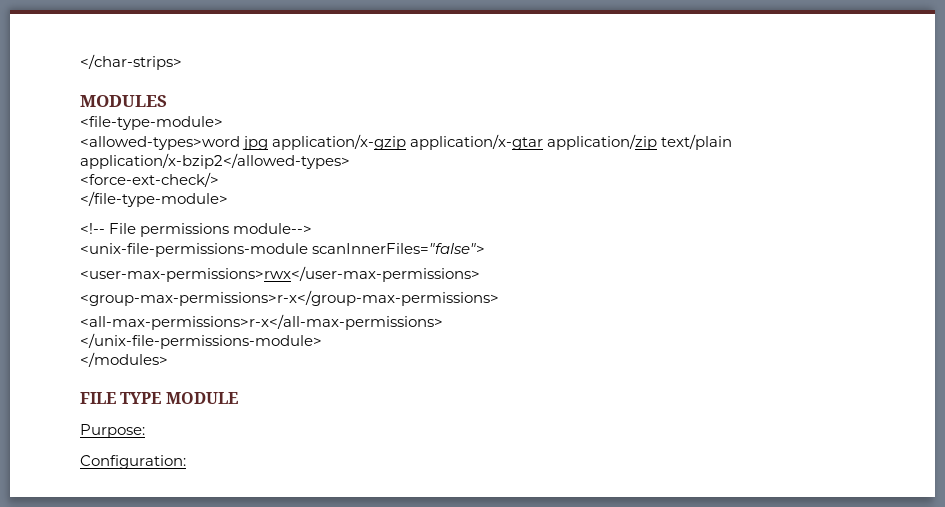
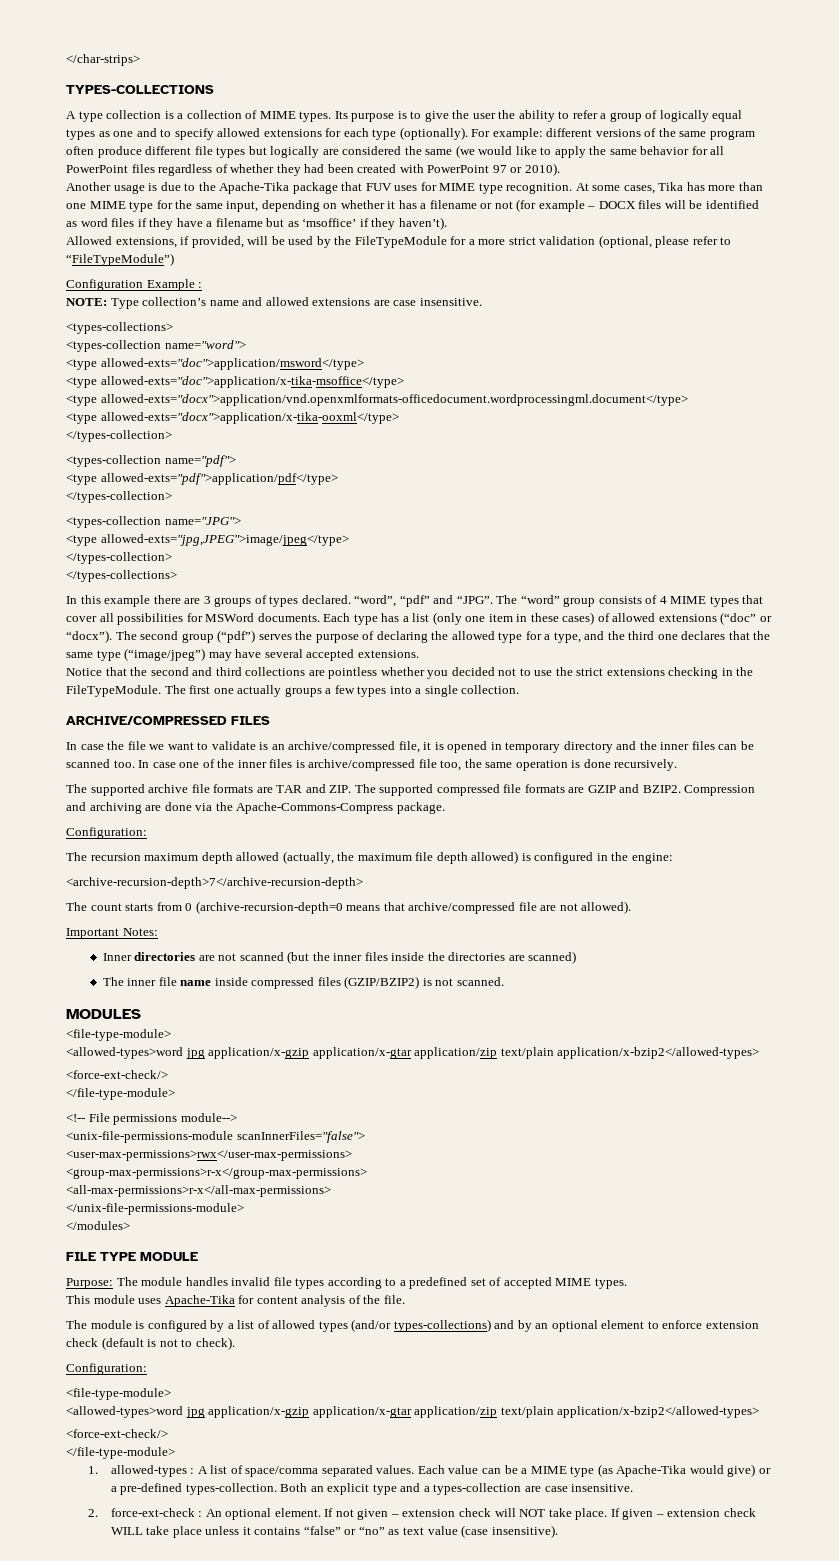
(182, 62) none -> [66,85,214,94] [66,110,743,122] [66,127,755,140] [66,145,725,158] [66,163,560,176] [66,182,763,194] [66,199,759,212] [66,217,447,230] [66,235,732,248] [66,253,174,266] [66,279,203,291] [66,297,482,309] [66,322,173,334] [66,340,246,352] [66,358,364,370] [66,376,404,388] [66,394,688,406] [66,412,399,424] [66,430,172,442] [66,455,236,467] [66,473,338,485] [66,491,172,503] [66,516,241,528] [66,534,349,546] [66,552,172,564] [66,570,177,582] [66,595,764,607] [66,612,772,625] [66,630,771,643] [66,648,419,661] [66,667,754,679] [66,685,520,697] [66,716,270,725] [66,741,754,753] [66,759,678,771] [66,784,756,796] [66,802,445,814] [66,827,147,839] [66,851,673,864] [66,877,363,889] [66,901,632,914] [66,928,158,939] [102,951,577,964] [102,976,504,989] // TYPES-COLLECTIONS // A type collection is a collection of MIME types. Its purpose is to give the user the ability to refer a group of logically equal types as one and to specify allowed extensions for each type (optionally). For example: different versions of the same program often produce different file types but logically are considered the same (we would like to apply the same behavior for all PowerPoint files regardless of whether they had been created with PowerPoint 97 or 2010). // Another usage is due to the Apache-Tika package that FUV uses for MIME type recognition. At some cases, Tika has more than one MIME type for the same input, depending on whether it has a filename or not (for example – DOCX files will be identified as word files if they have a filename but as ‘msoffice’ if they haven’t). // Allowed extensions, if provided, will be used by the FileTypeModule for a more strict validation (optional, please refer to “FileTypeModule”) // Configuration Example : // NOTE: Type collection’s name and allowed extensions are case insensitive. // <types-collections> // <types-collection name="word"> // <type allowed-exts="doc">application/msword</type> // <type allowed-exts="doc">application/x-tika-msoffice</type> // <type allowed-exts="docx">application/vnd.openxmlformats-officedocument.wordprocessingml.document</type> // <type allowed-exts="docx">application/x-tika-ooxml</type> // </types-collection> // <types-collection name="pdf"> // <type allowed-exts="pdf">application/pdf</type> // </types-collection> // <types-collection name="JPG"> // <type allowed-exts="jpg,JPEG">image/jpeg</type> // </types-collection> // </types-collections> // In this example there are 3 groups of types declared. “word”, “pdf” and “JPG”. The “word” group consists of 4 MIME types that cover all possibilities for MSWord documents. Each type has a list (only one item in these cases) of allowed extensions (“doc” or “docx”). The second group (“pdf”) serves the purpose of declaring the allowed type for a type, and the third one declares that the same type (“image/jpeg”) may have several accepted extensions. // Notice that the second and third collections are pointless whether you decided not to use the strict extensions checking in the FileTypeModule. The first one actually groups a few types into a single collection. // ARCHIVE/COMPRESSED FILES // In case the file we want to validate is an archive/compressed file, it is opened in temporary directory and the inner files can be scanned too. In case one of the inner files is archive/compressed file too, the same operation is done recursively. // The supported archive file formats are TAR and ZIP. The supported compressed file formats are GZIP and BZIP2. Compression and archiving are done via the Apache-Commons-Compress package. // Configuration: // The recursion maximum depth allowed (actually, the maximum file depth allowed) is configured in the engine: // <archive-recursion-depth>7</archive-recursion-depth> // The count starts from 0 (archive-recursion-depth=0 means that archive/compressed file are not allowed). // Important Notes: // Inner directories are not scanned (but the inner files inside the directories are scanned) // The inner file name inside compressed files (GZIP/BZIP2) is not scanned.
[80,455,186,469] // Configuration: -> [116,1277,627,1289] [66,1295,405,1307] [66,1319,759,1332] [66,1337,235,1350] [66,1363,147,1375] [66,1388,171,1400] [66,1406,760,1418] [66,1429,168,1438] [66,1447,175,1459] [88,1464,771,1477] [110,1483,634,1495] [88,1508,756,1520] [110,1525,558,1538] The module handles invalid file types according to a predefined set of accepted MIME types. // This module uses Apache-Tika for content analysis of the file. // The module is configured by a list of allowed types (and/or types-collections) and by an optional element to enforce extension check (default is not to check). // Configuration: // <file-type-module> // <allowed-types>word jpg application/x-gzip application/x-gtar application/zip text/plain application/x-bzip2</allowed-types> // <force-ext-check/> // </file-type-module> // 1. allowed-types : A list of space/comma separated values. Each value can be a MIME type (as Apache-Tika would give) or a pre-defined types-collection. Both an explicit type and a types-collection are case insensitive. // 2. force-ext-check : An optional element. If not given – extension check will NOT take place. If given – extension check WILL take place unless it contains “false” or “no” as text value (case insensitive).

